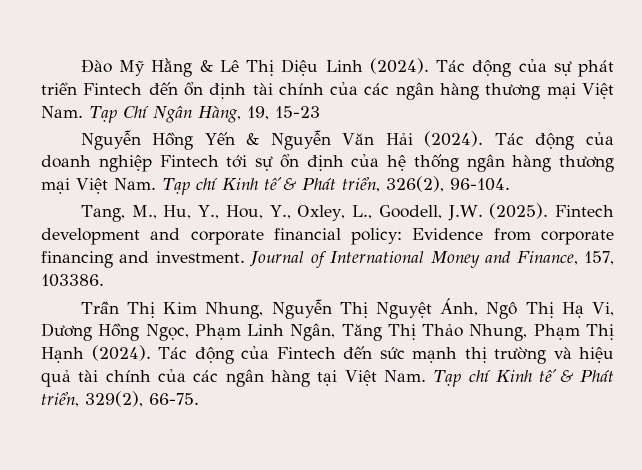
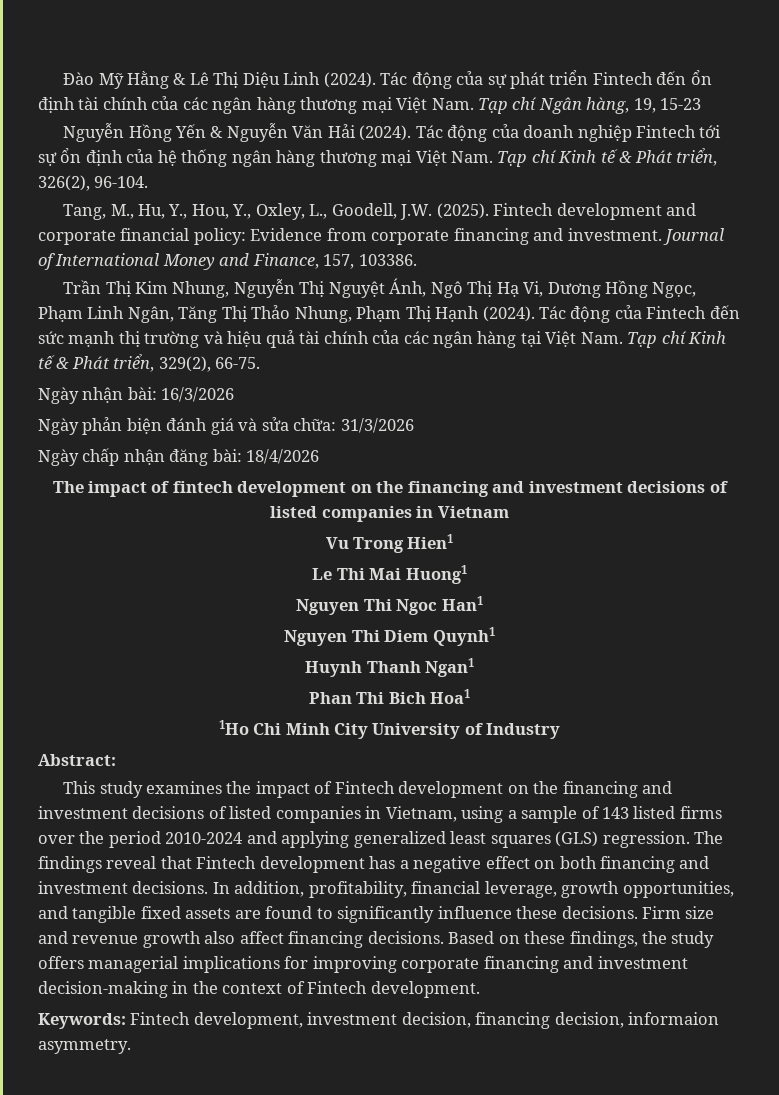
[123,106,241,123] Chí Ngân Hàng, -> [512,97,630,114] chí Ngân hàng,
(199, 399) none -> [38,387,235,404] [38,417,414,435] [38,448,320,466] [52,481,728,497] [270,506,509,522] [325,534,454,553] [312,565,467,584] [296,596,483,615] [284,627,495,646] [305,658,474,677] [308,689,471,704] [218,720,561,739] [38,754,116,766] [63,781,673,798] [38,806,722,823] [38,831,724,848] [38,856,710,873] [38,881,734,898] [38,906,715,923] [38,931,715,948] [38,956,688,973] [38,981,480,998] [38,1012,720,1029] [38,1039,131,1054] // Ngày nhận bài: 16/3/2026 // Ngày phản biện đánh giá và sửa chữa: 31/3/2026 // Ngày chấp nhận đăng bài: 18/4/2026 // The impact of fintech development on the financing and investment decisions of listed companies in Vietnam // Vu Trong Hien1 // Le Thi Mai Huong1 // Nguyen Thi Ngoc Han1 // Nguyen Thi Diem Quynh1 // Huynh Thanh Ngan1 // Phan Thi Bich Hoa1 // 1Ho Chi Minh City University of Industry // Abstract: // This study examines the impact of Fintech development on the financing and investment decisions of listed companies in Vietnam, using a sample of 143 listed firms over the period 2010-2024 and applying generalized least squares (GLS) regression. The findings reveal that Fintech development has a negative effect on both financing and investment decisions. In addition, profitability, financial leverage, growth opportunities, and tangible fixed assets are found to significantly influence these decisions. Firm size and revenue growth also affect financing decisions. Based on these findings, the study offers managerial implications for improving corporate financing and investment decision-making in the context of Fintech development. // Keywords: Fintech development, investment decision, financing decision, informaion asymmetry.

